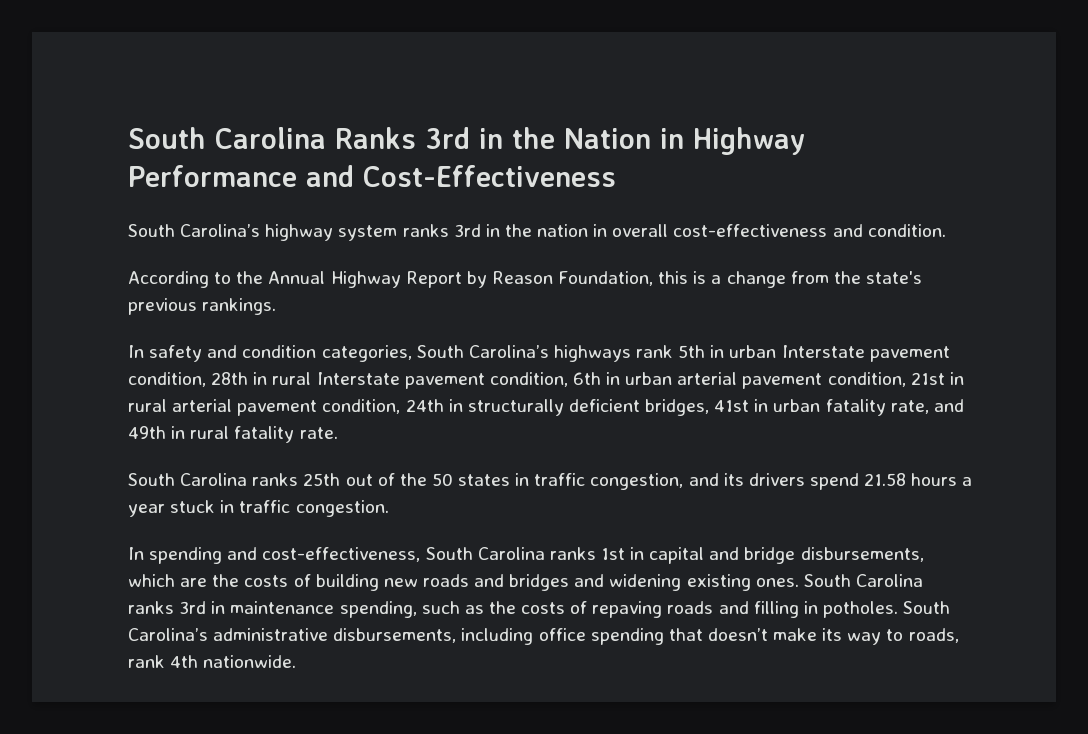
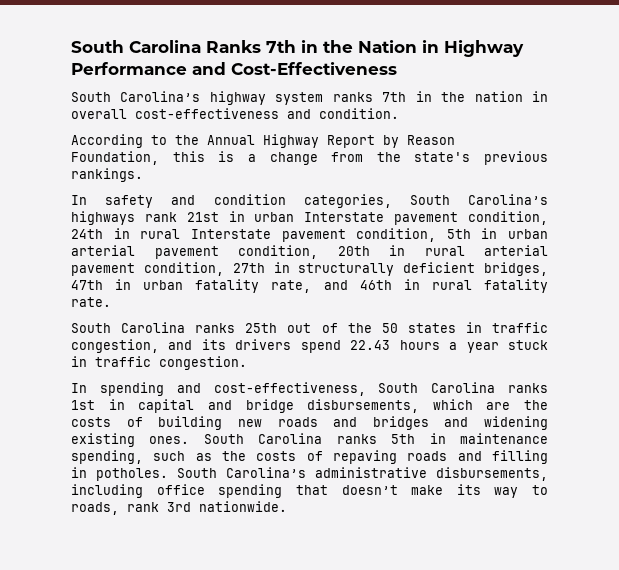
[425,127,470,149] 3rd -> [266,40,296,53] 7th
[453,224,481,237] 3rd -> [382,92,407,102] 7th
[678,345,706,358] 5th -> [186,212,219,222] 21st
[211,372,249,385] 28th -> [71,229,103,239] 24th
[572,372,601,385] 6th -> [446,229,471,239] 5th
[910,372,945,385] 21st -> [337,246,370,256] 20th
[405,399,444,412] 24th -> [232,263,265,273] 27th
[714,400,750,412] 41st -> [71,280,103,290] 47th
[128,426,166,439] 49th -> [359,280,392,290] 46th
[864,473,907,486] 21.58 -> [350,340,391,350] 22.43
[179,601,207,614] 3rd -> [391,434,416,444] 5th
[170,655,199,668] 4th -> [167,502,191,512] 3rd

